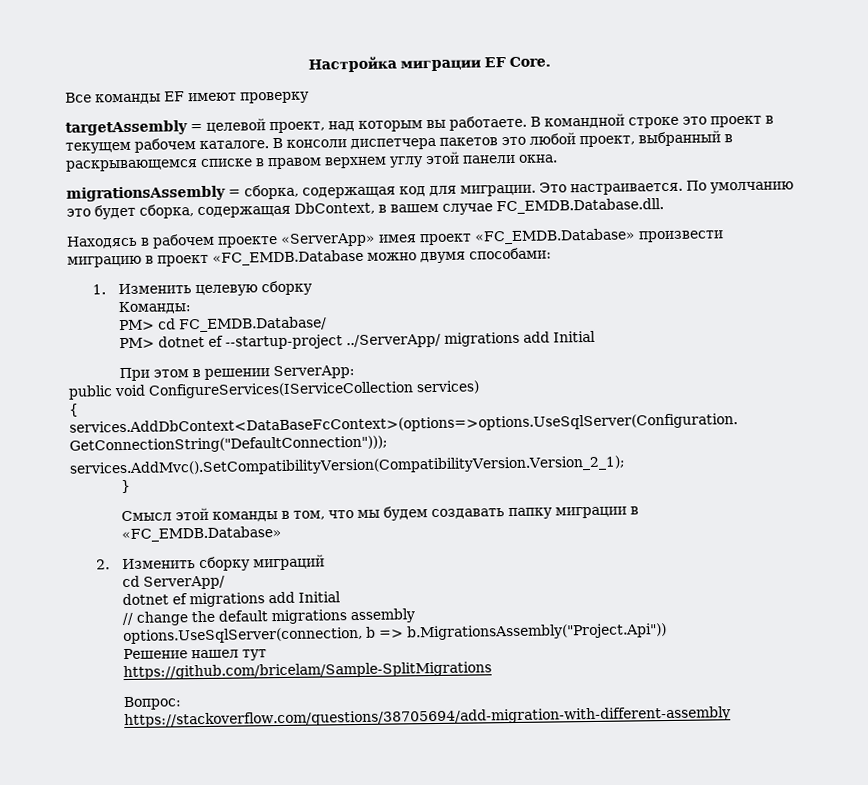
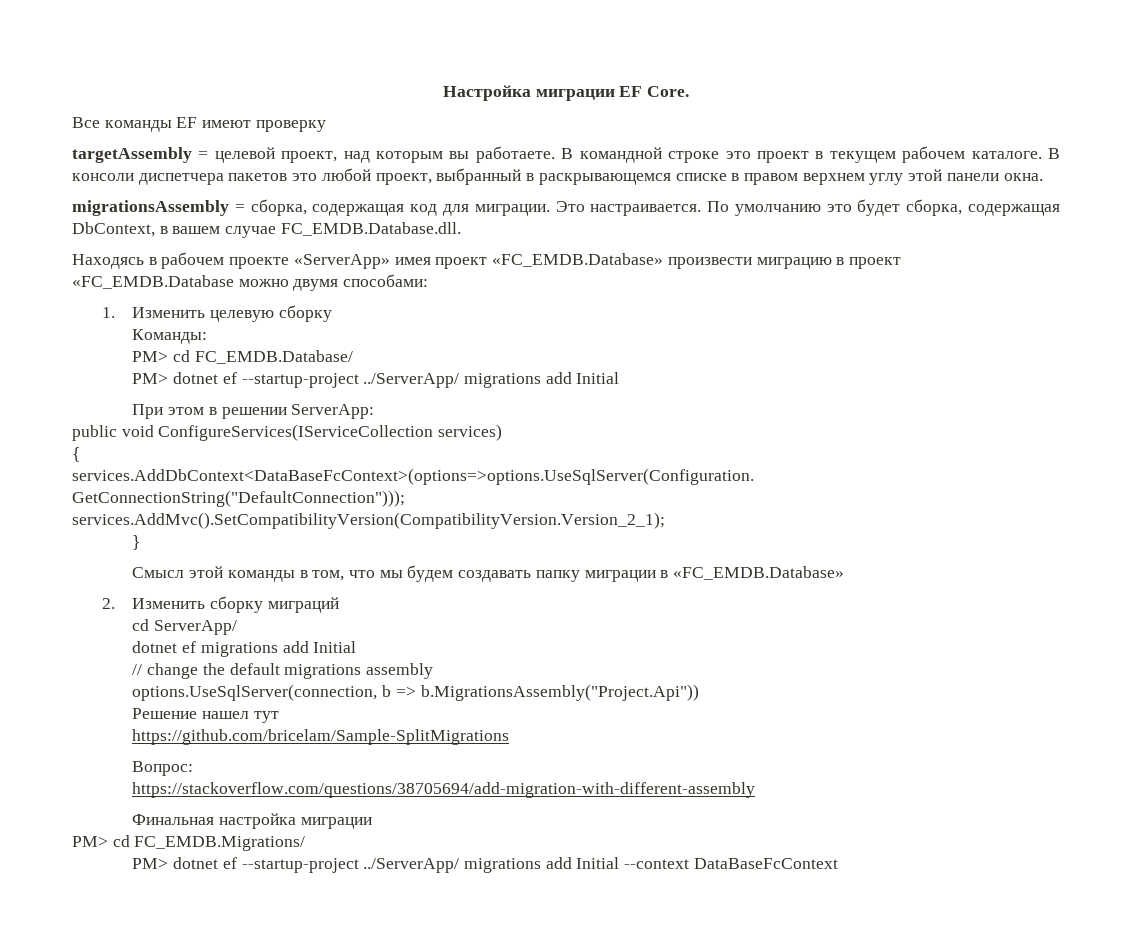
(731, 717) none -> [132,813,372,829] [72,835,306,851] [132,857,838,873] // Финальная настройка миграции // PM> cd FC_EMDB.Migrations/ // PM> dotnet ef --startup-project ../ServerApp/ migrations add Initial --context DataBaseFcContext

